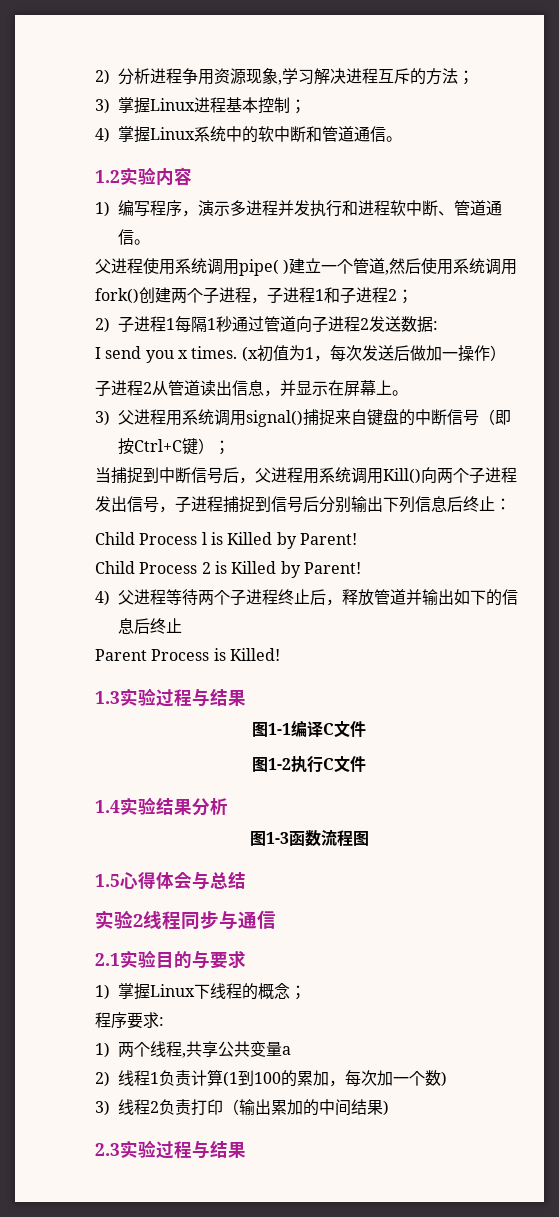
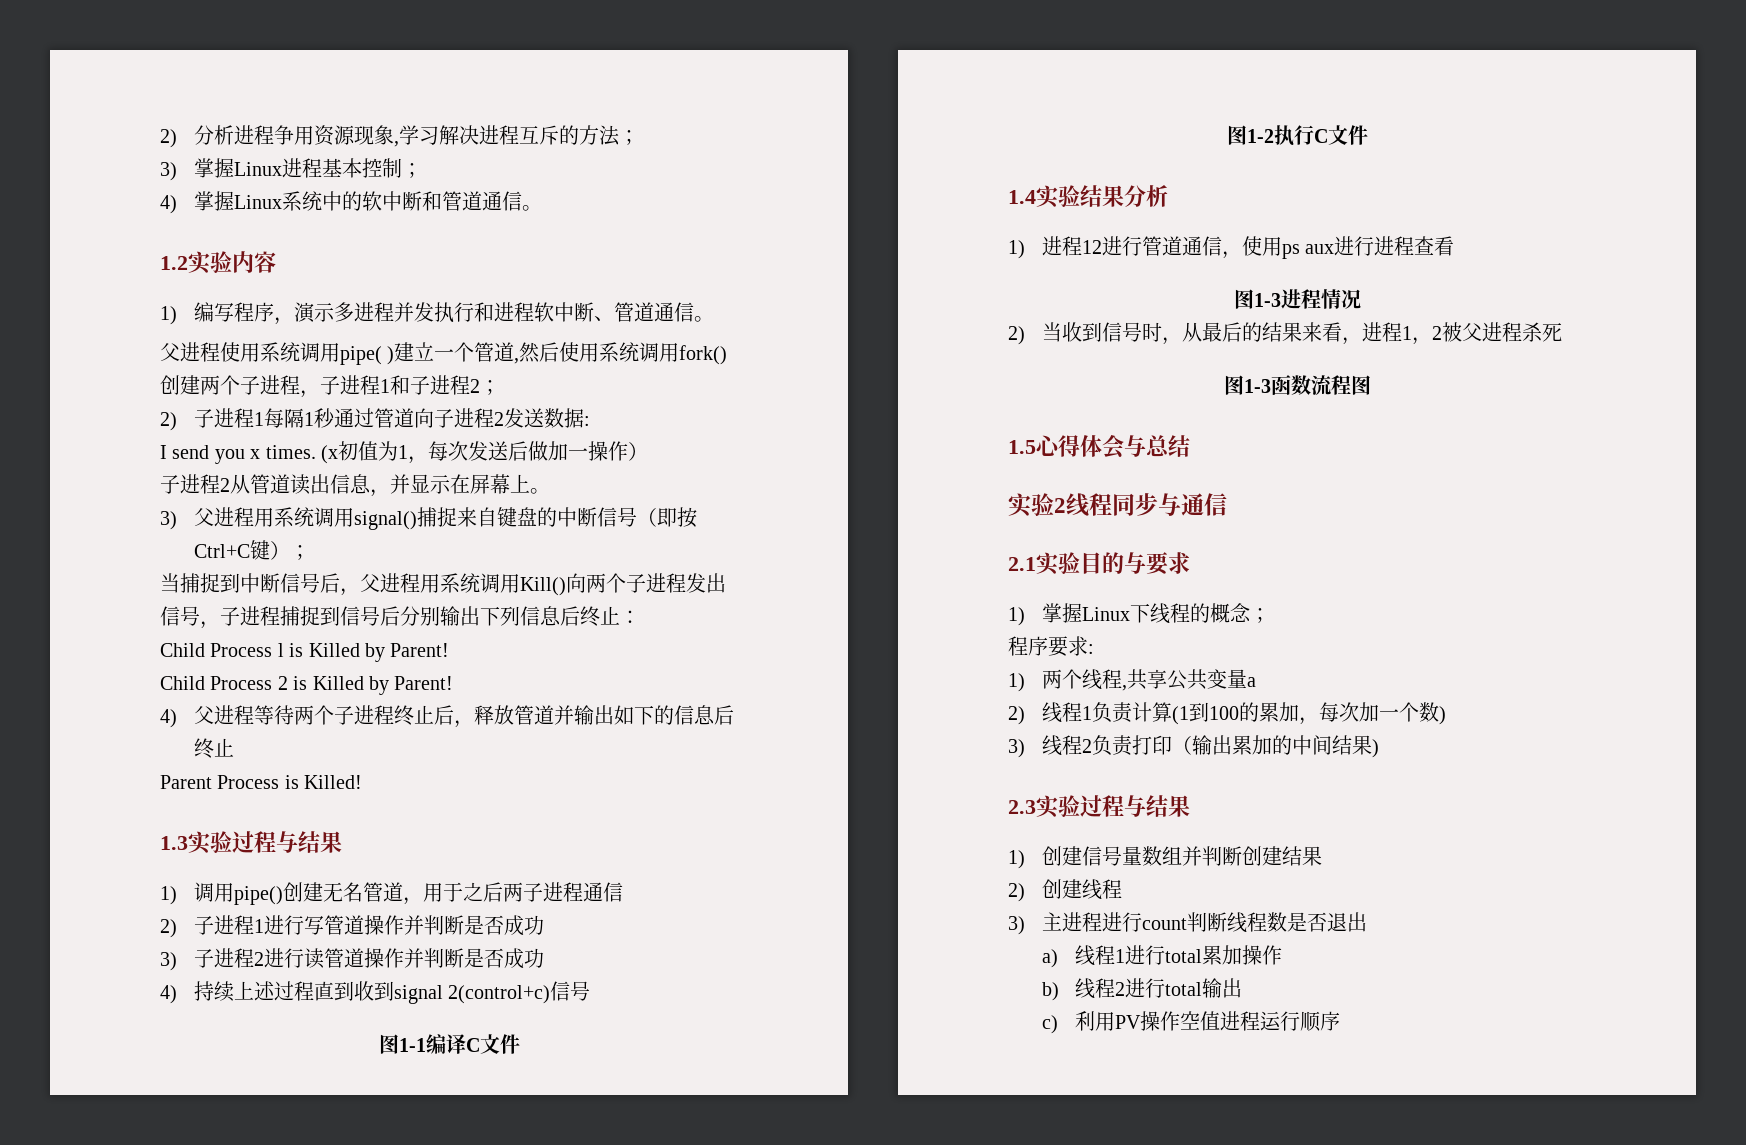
(246, 698) none -> [160,882,623,905] [160,915,544,938] [160,948,544,971] [160,981,590,1004] // 1)调用pipe()创建无名管道，用于之后两子进程通信 // 2)子进程1进行写管道操作并判断是否成功 // 3)子进程2进行读管道操作并判断是否成功 // 4)持续上述过程直到收到signal 2(control+c)信号
(228, 806) none -> [1008,236,1454,259] [1233,289,1361,309] [1008,322,1562,345] // 1)进程12进行管道通信，使用ps aux进行进程查看 // 图1-3进程情况 // 2)当收到信号时，从最后的结果来看，进程1，2被父进程杀死
(246, 1150) none -> [1008,846,1322,869] [1008,879,1122,902] [1008,912,1367,935] [1041,945,1283,968] [1041,978,1243,1001] [1041,1011,1341,1034] // 1)创建信号量数组并判断创建结果 // 2)创建线程 // 3)主进程进行count判断线程数是否退出 // a)线程1进行total累加操作 // b)线程2进行total输出 // c)利用PV操作空值进程运行顺序

